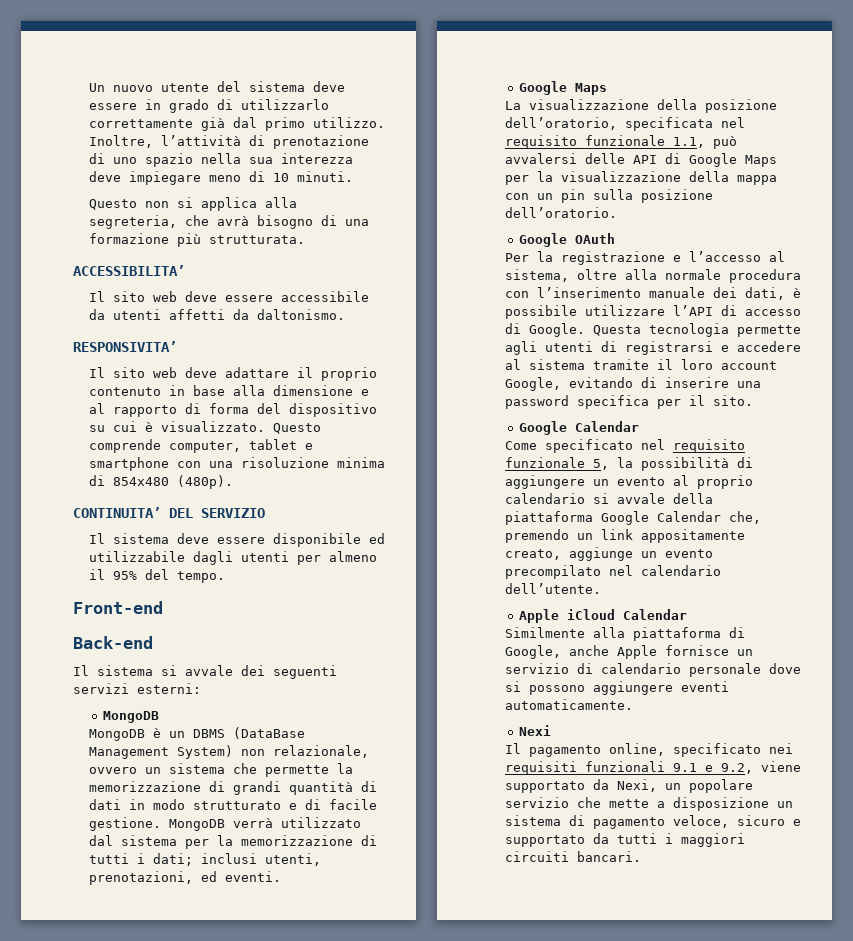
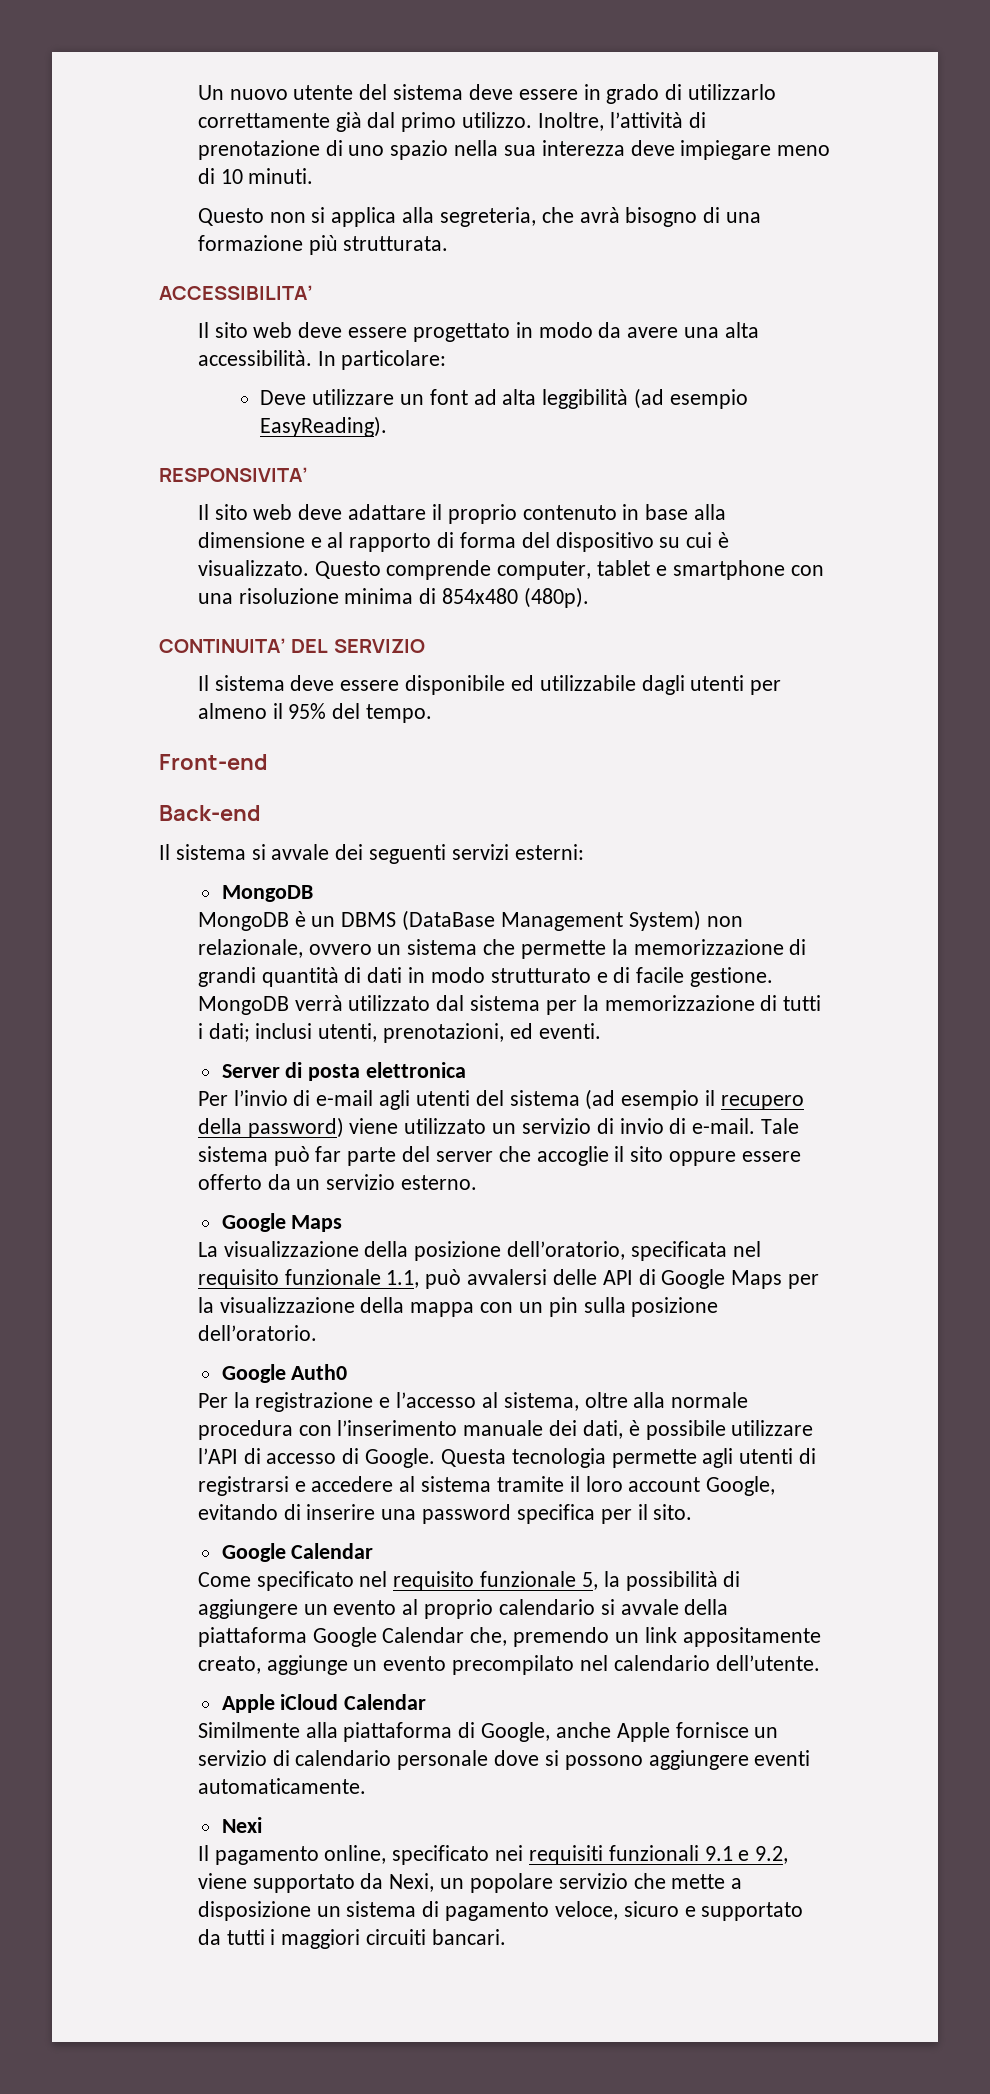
[281,291,370,302] [89,309,346,320] accessibile da utenti affetti da daltonismo. -> [412,322,759,342] [197,350,447,370] [260,388,748,409] [260,416,388,437] progettato in modo da avere una alta accessibilità. In particolare: // Deve utilizzare un font ad alta leggibilità (ad esempio EasyReading).
(282, 876) none -> [221,1062,466,1081] [197,1089,804,1110] [197,1117,799,1138] [197,1146,801,1166] [197,1174,478,1190] // Server di posta elettronica // Per l’invio di e-mail agli utenti del sistema (ad esempio il recupero della password) viene utilizzato un servizio di invio di e-mail. Tale sistema può far parte del server che accoglie il sito oppure essere offerto da un servizio esterno.
[575,233,616,244] OAuth -> [291,1364,348,1380] Auth0

